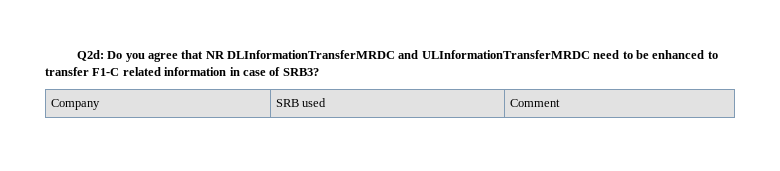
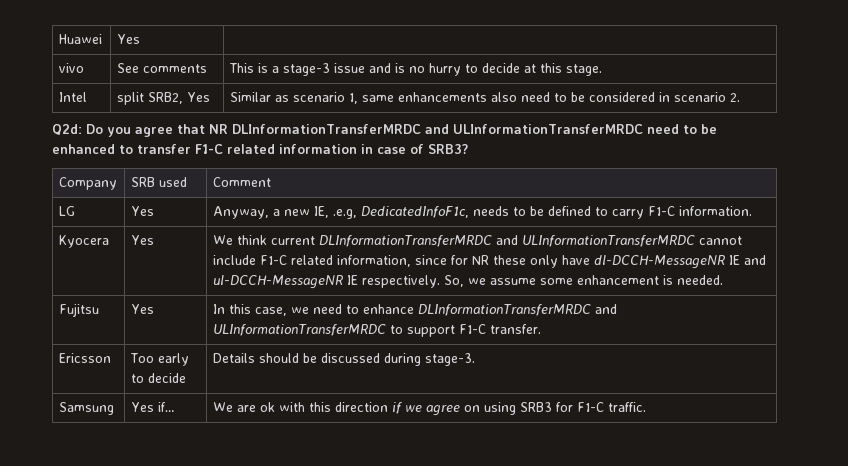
(76, 55) none -> [58,34,102,44] [116,34,140,44] [58,63,84,73] [116,63,207,73] [228,63,602,76] [58,92,87,102] [116,92,210,105] [229,92,740,104] Huawei | Yes | // vivo | See comments | This is a stage-3 issue and is no hurry to decide at this stage. // Intel | split SRB2, Yes | Similar as scenario 1, same enhancements also need to be considered in scenario 2. //
(560, 103) none -> [58,206,75,216] [130,206,154,216] [212,206,752,219] [58,235,109,248] [130,235,154,245] [212,235,742,247] [212,255,766,269] [212,275,723,289] [58,303,99,317] [130,304,154,314] [212,304,617,316] [212,324,541,337] [58,353,111,363] [129,353,189,366] [130,373,186,383] [212,353,475,366] [58,402,114,415] [130,402,175,412] [212,402,646,416] // LG | Yes | Anyway, a new IE, .e.g, DedicatedInfoF1c, needs to be defined to carry F1-C information. // Kyocera | Yes | We think current DLInformationTransferMRDC and ULInformationTransferMRDC cannot include F1-C related information, since for NR these only have dl-DCCH-MessageNR IE and ul-DCCH-MessageNR IE respectively. So, we assume some enhancement is needed. // Fujitsu | Yes | In this case, we need to enhance DLInformationTransferMRDC and ULInformationTransferMRDC to support F1-C transfer. // Ericsson | Too early to decide | Details should be discussed during stage-3. // Samsung | Yes if… | We are ok with this direction if we agree on using SRB3 for F1-C traffic.

